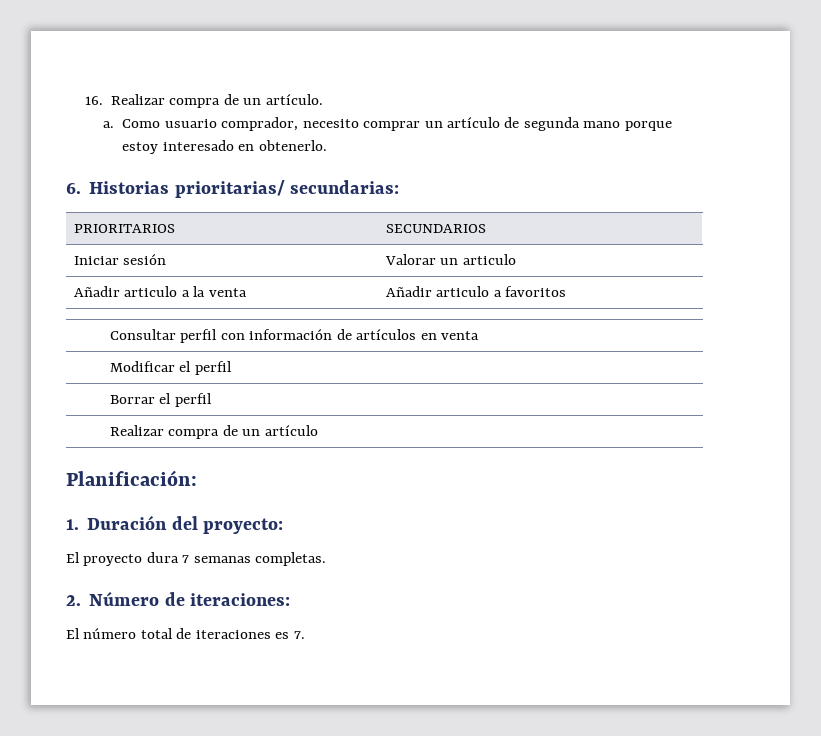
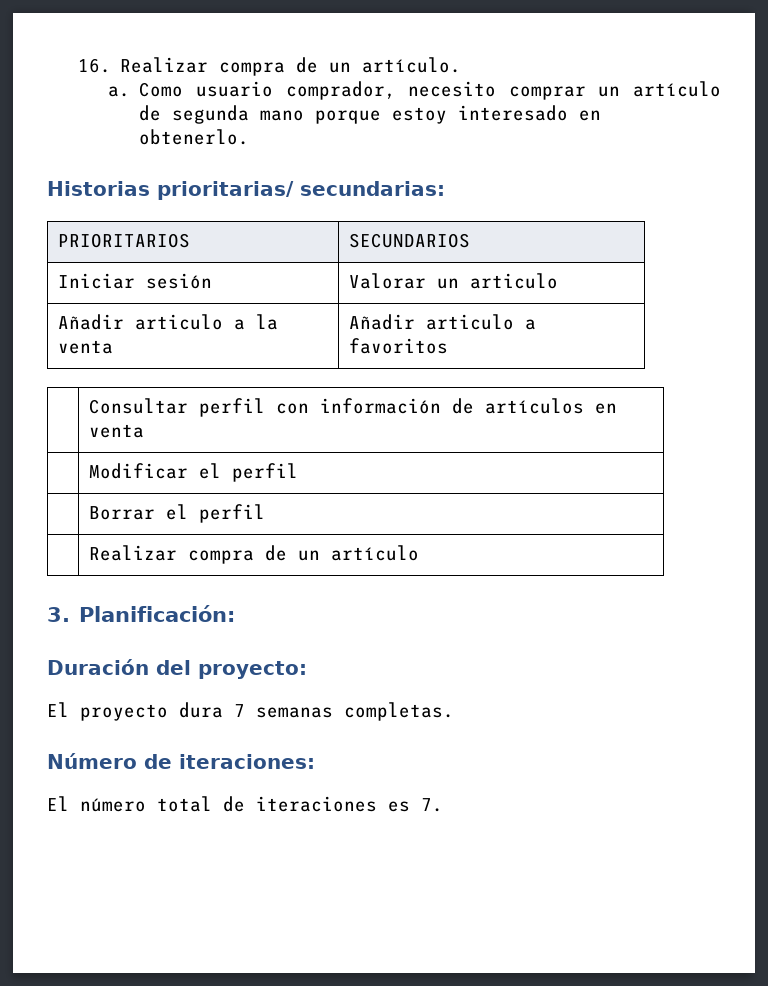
[66,183,81,194] 6. -> (250, 137) none
(318, 430) none -> [47,607,70,622] 3.
[66,519,79,530] 1. -> (236, 613) none
[66,595,81,606] 2. -> (454, 711) none

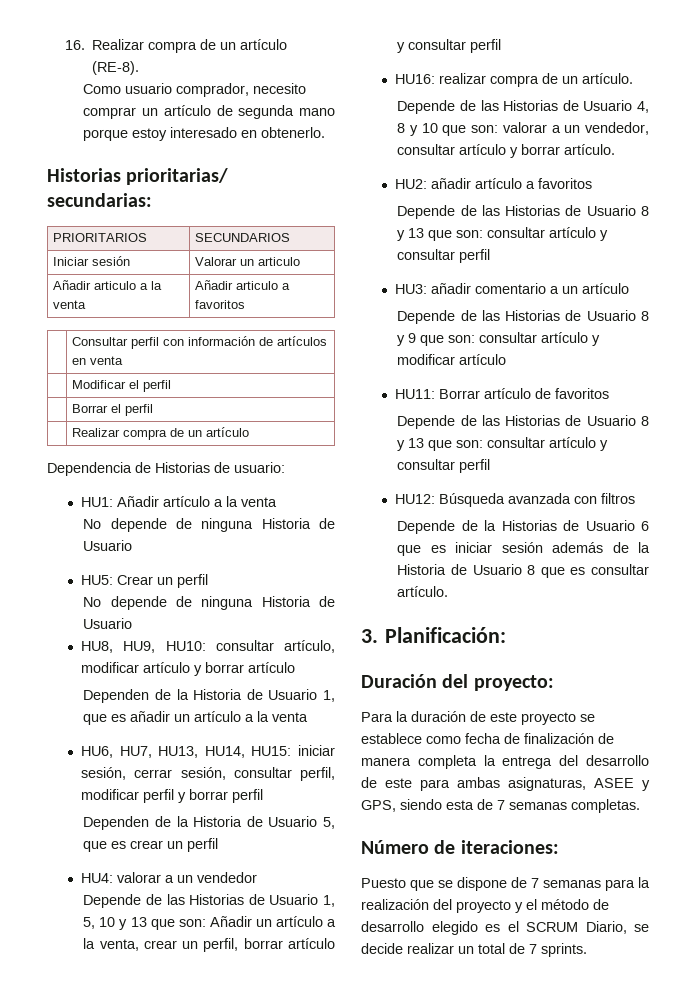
[361,57,461,73] [108,86,131,97] artículo. // a. -> [240,39,288,50] [92,61,140,75] artículo (RE-8). //
(420, 553) none -> [47,462,285,476] [81,496,278,507] [83,518,335,532] [83,540,133,551] [81,574,209,588] [83,596,335,610] [83,618,133,629] [81,640,335,653] [81,662,296,676] [83,689,335,703] [83,711,309,725] [81,745,335,758] [81,767,335,781] [81,789,264,803] [83,816,335,830] [83,838,219,852] [81,872,258,883] [83,894,335,908] [83,916,336,930] [83,938,335,952] [397,39,502,53] [395,73,634,87] [397,100,649,114] [397,122,649,136] [397,144,616,158] [395,178,593,189] [397,205,649,219] [397,227,609,241] [397,249,491,263] [395,283,630,294] [397,310,649,324] [397,332,601,346] [397,354,507,365] [395,388,610,399] [397,415,649,429] [397,437,609,451] [397,459,491,473] [395,493,636,507] [397,520,649,534] [397,542,650,556] [397,564,649,578] [397,586,449,597] // Dependencia de Historias de usuario: // HU1: Añadir artículo a la venta // No depende de ninguna Historia de Usuario // HU5: Crear un perfil // No depende de ninguna Historia de Usuario // HU8, HU9, HU10: consultar artículo, modificar artículo y borrar artículo // Dependen de la Historia de Usuario 1, que es añadir un artículo a la venta // HU6, HU7, HU13, HU14, HU15: iniciar sesión, cerrar sesión, consultar perfil, modificar perfil y borrar perfil // Dependen de la Historia de Usuario 5, que es crear un perfil // HU4: valorar a un vendedor // Depende de las Historias de Usuario 1, 5, 10 y 13 que son: Añadir un artículo a la venta, crear un perfil, borrar artículo y consultar perfil // HU16: realizar compra de un artículo. // Depende de las Historias de Usuario 4, 8 y 10 que son: valorar a un vendedor, consultar artículo y borrar artículo. // HU2: añadir artículo a favoritos // Depende de las Historias de Usuario 8 y 13 que son: consultar artículo y consultar perfil // HU3: añadir comentario a un artículo // Depende de las Historias de Usuario 8 y 9 que son: consultar artículo y modificar artículo // HU11: Borrar artículo de favoritos // Depende de las Historias de Usuario 8 y 13 que son: consultar artículo y consultar perfil // HU12: Búsqueda avanzada con filtros // Depende de la Historias de Usuario 6 que es iniciar sesión además de la Historia de Usuario 8 que es consultar artículo.
[47,702,223,721] El proyecto dura -> [361,711,595,725] [361,733,614,744] [361,755,649,769] [361,777,650,791] [361,799,493,812] Para la duración de este proyecto se establece como fecha de finalización de manera completa la entrega del desarrollo de este para ambas asignaturas, ASEE y GPS, siendo esta de
[47,796,443,812] El número total de iteraciones es 7. -> [361,877,650,891] [361,899,609,913] [361,921,649,935] [361,943,587,957] Puesto que se dispone de 7 semanas para la realización del proyecto y el método de desarrollo elegido es el SCRUM Diario, se decide realizar un total de 7 sprints.

